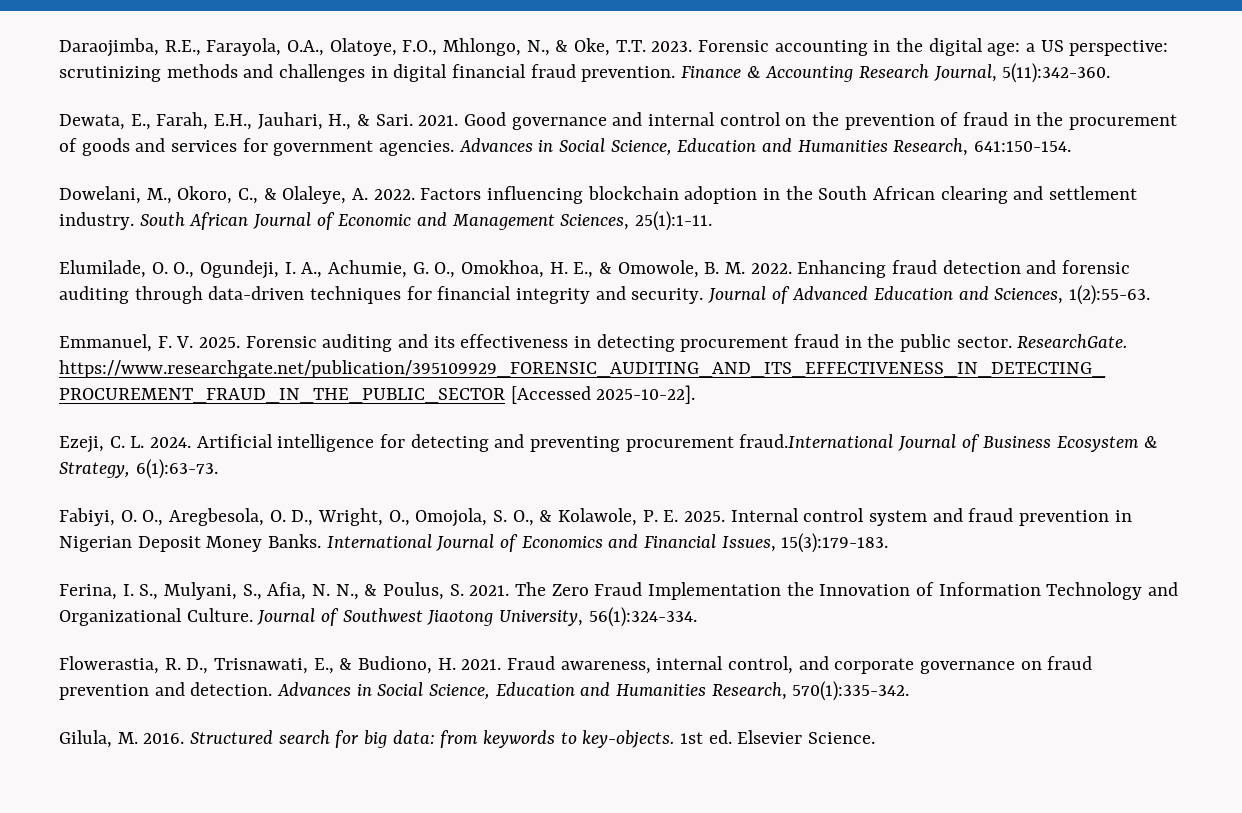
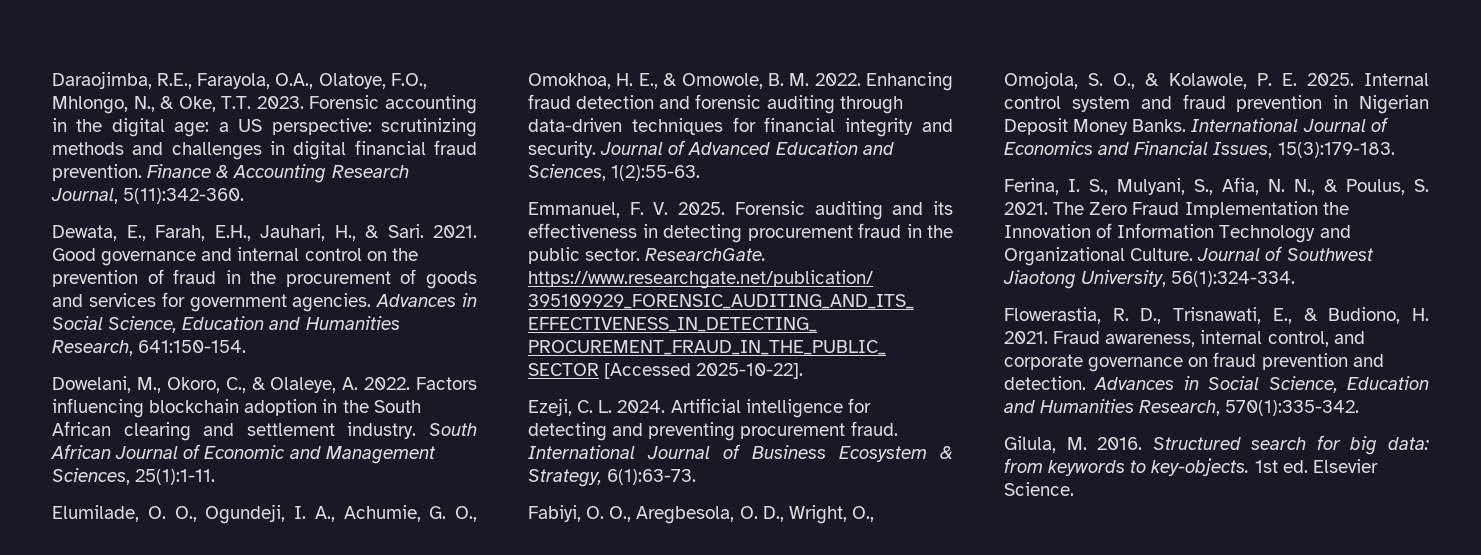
[739,434,894,448] fraud.International -> [850,421,898,436] [528,445,635,459] fraud. International

